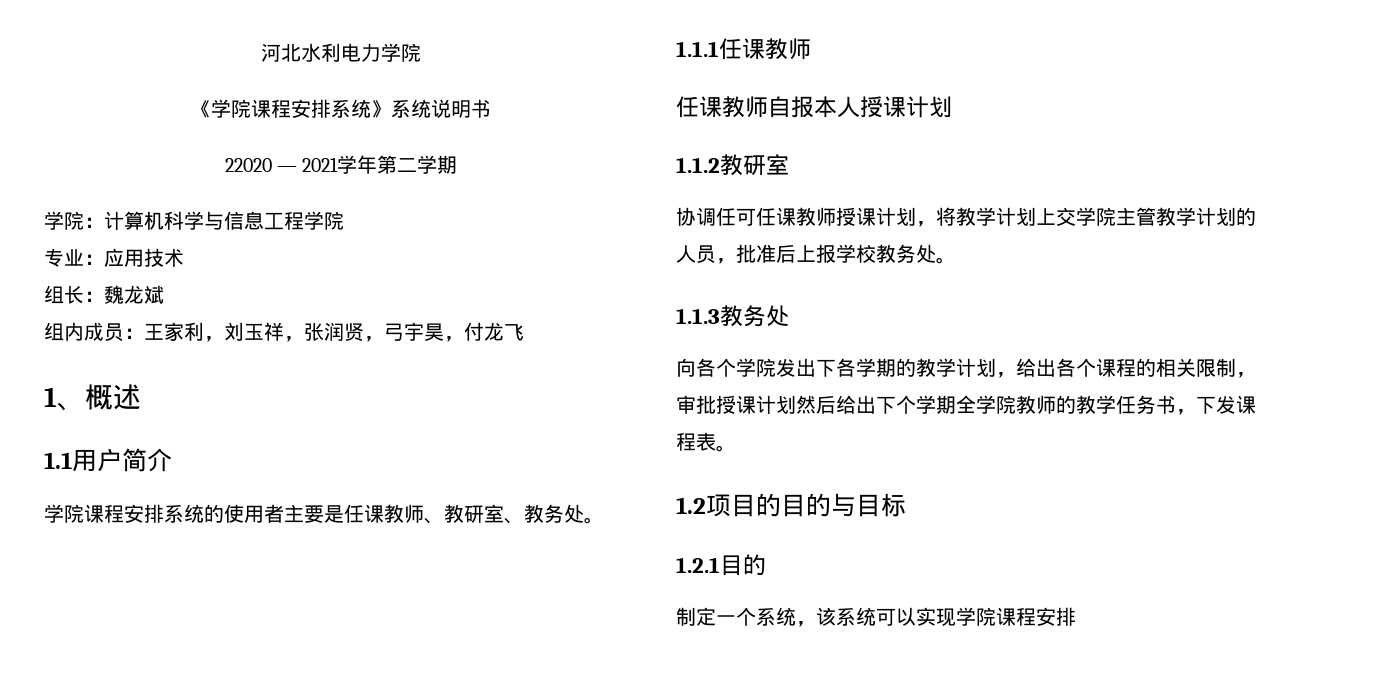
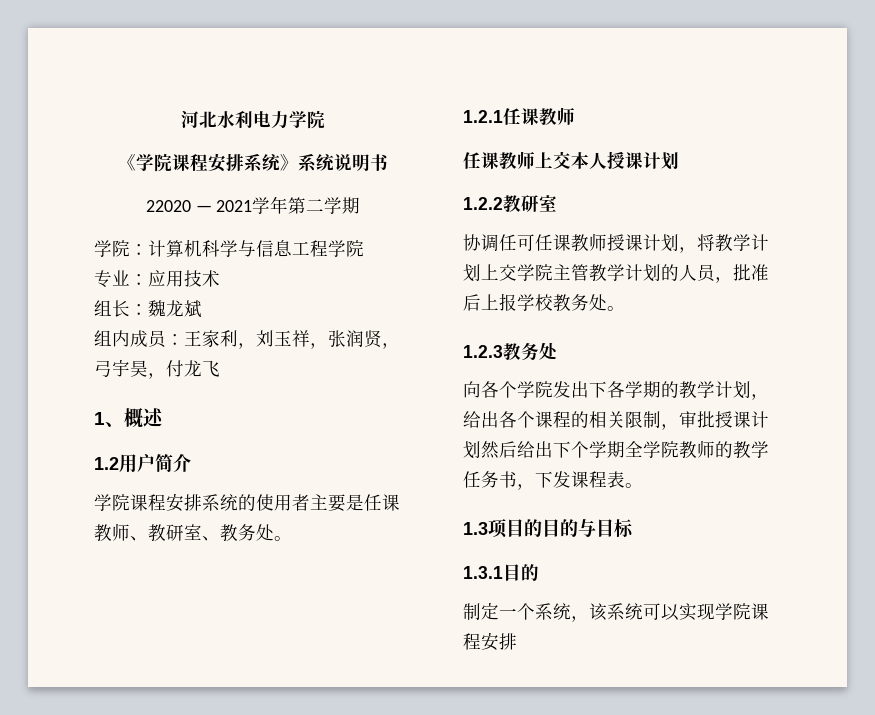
[44,452,72,469] 1.1 -> [94,457,119,470] 1.2
[676,41,719,57] 1.1.1 -> [463,110,503,123] 1.2.1
[768,96,814,118] 自报 -> [535,151,571,169] 上交
[676,157,720,173] 1.1.2 -> [463,197,503,210] 1.2.2
[676,308,720,324] 1.1.3 -> [463,345,503,358] 1.2.3
[676,497,706,514] 1.2 -> [463,522,488,535] 1.3
[676,557,720,573] 1.2.1 -> [463,566,503,579] 1.3.1

